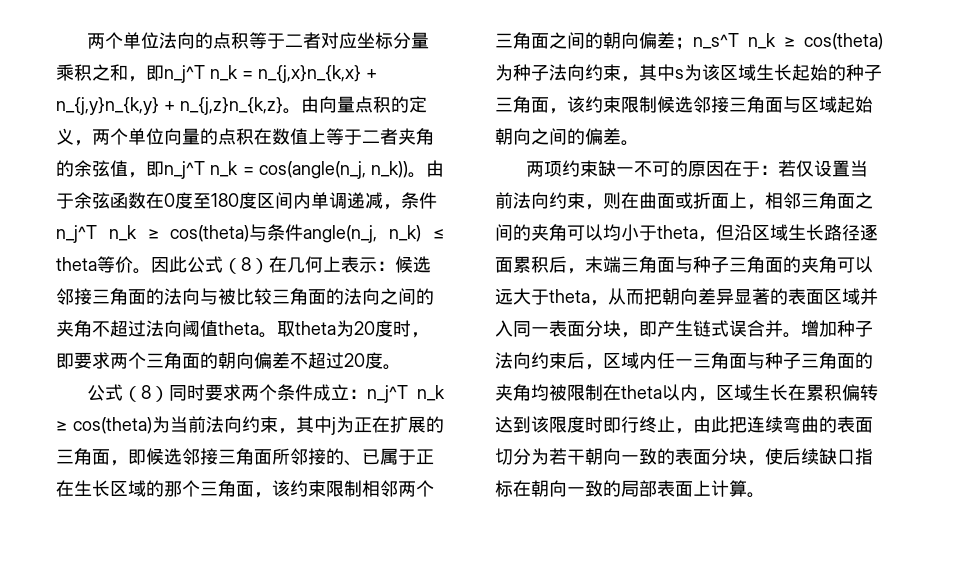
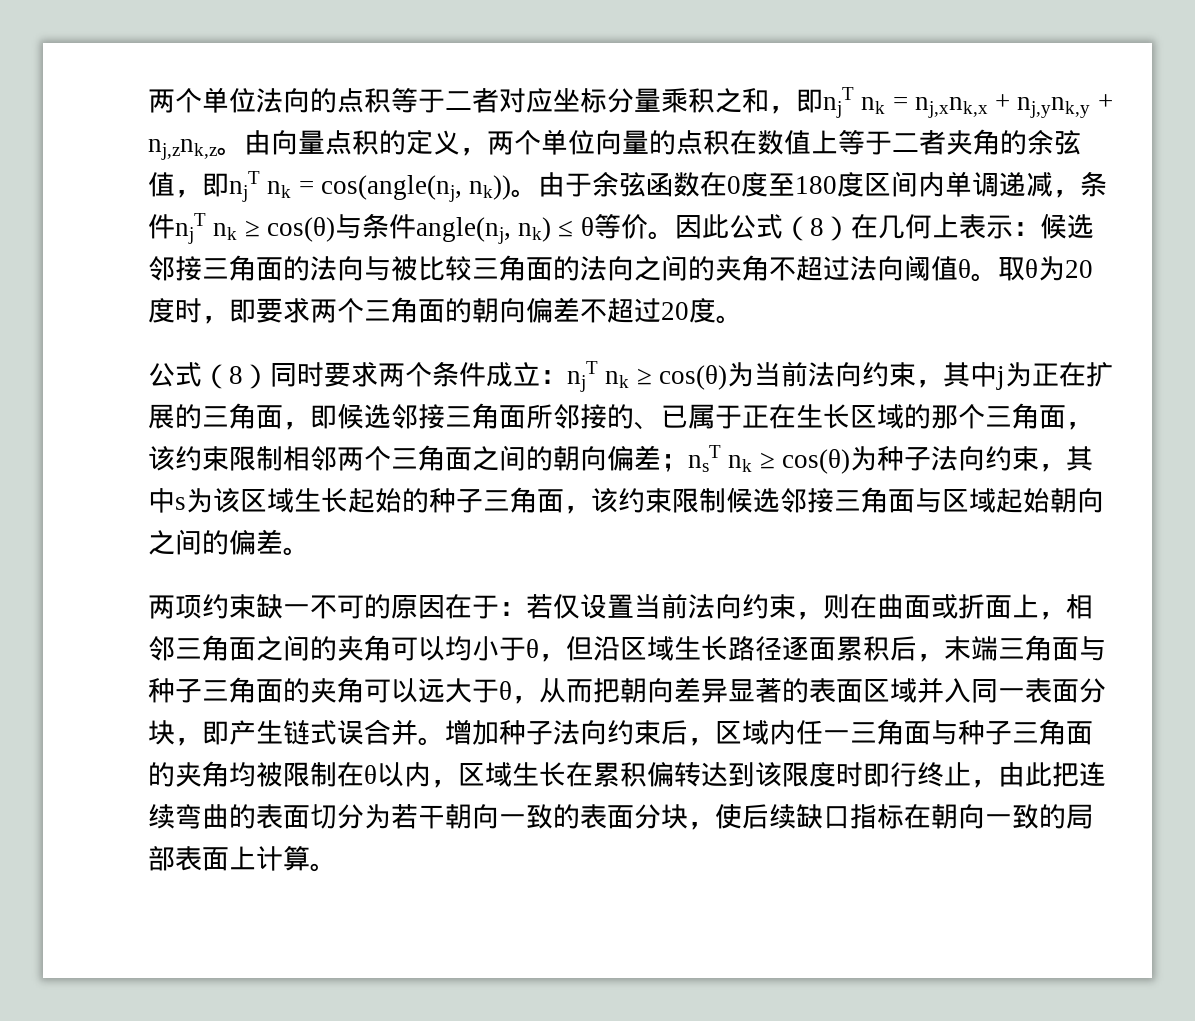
[164,65,377,83] [56,97,283,115] n_j^T n_k = n_{j,x}n_{k,x} + n_{j,y}n_{k,y} + n_{j,z}n_{k,z} -> [823,87,1113,118] [148,139,217,160] njT nk = nj,xnk,x + nj,ynk,y + nj,znk,z
[164,161,408,179] n_j^T n_k = cos(angle(n_j, n_k)) -> [229,171,512,202] njT nk = cos(angle(nj, nk))
[56,224,444,243] [56,257,97,271] n_j^T n_k ≥ cos(theta)与条件angle(n_j, n_k) ≤ theta -> [175,213,594,244] njT nk ≥ cos(θ)与条件angle(nj, nk) ≤ θ
[218,321,336,338] theta。取theta -> [958,257,1038,282] θ。取θ
[367,385,445,403] [56,417,152,434] n_j^T n_k ≥ cos(theta) -> [567,361,727,392] njT nk ≥ cos(θ)
[693,33,883,50] n_s^T n_k ≥ cos(theta) -> [688,445,850,474] nsT nk ≥ cos(θ)
[657,225,698,239] theta -> [526,639,539,658] θ
[549,289,590,303] theta -> [499,681,512,700] θ
[621,385,662,399] theta -> [364,765,377,784] θ

